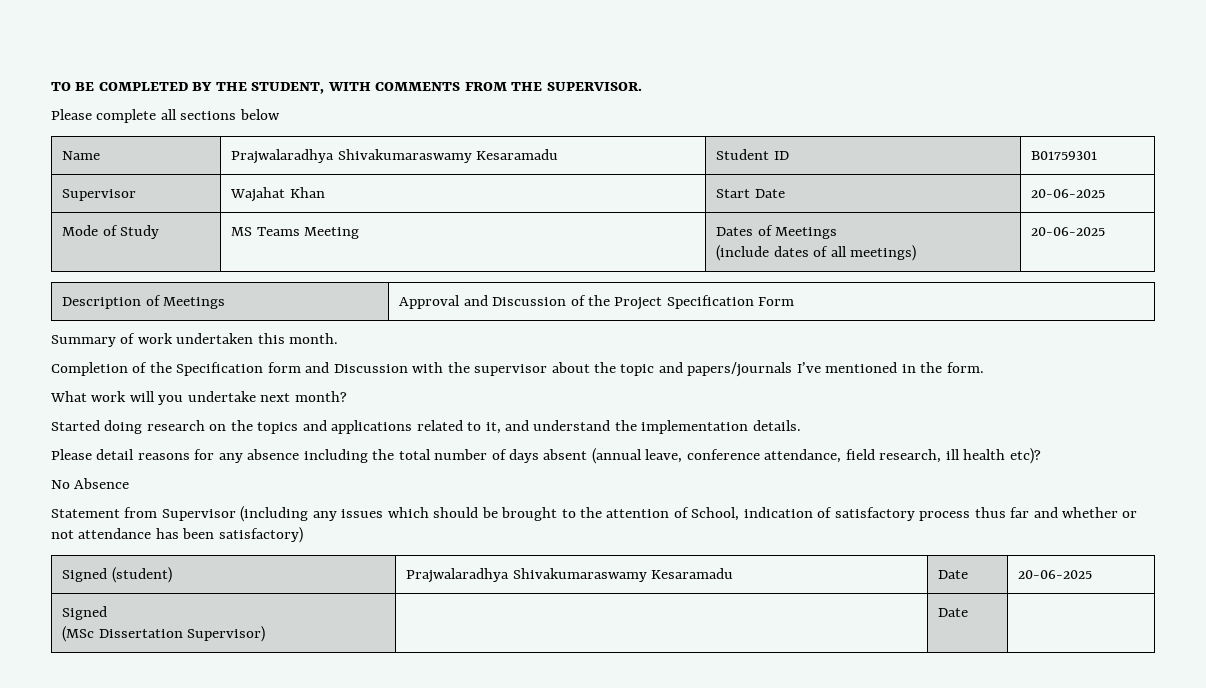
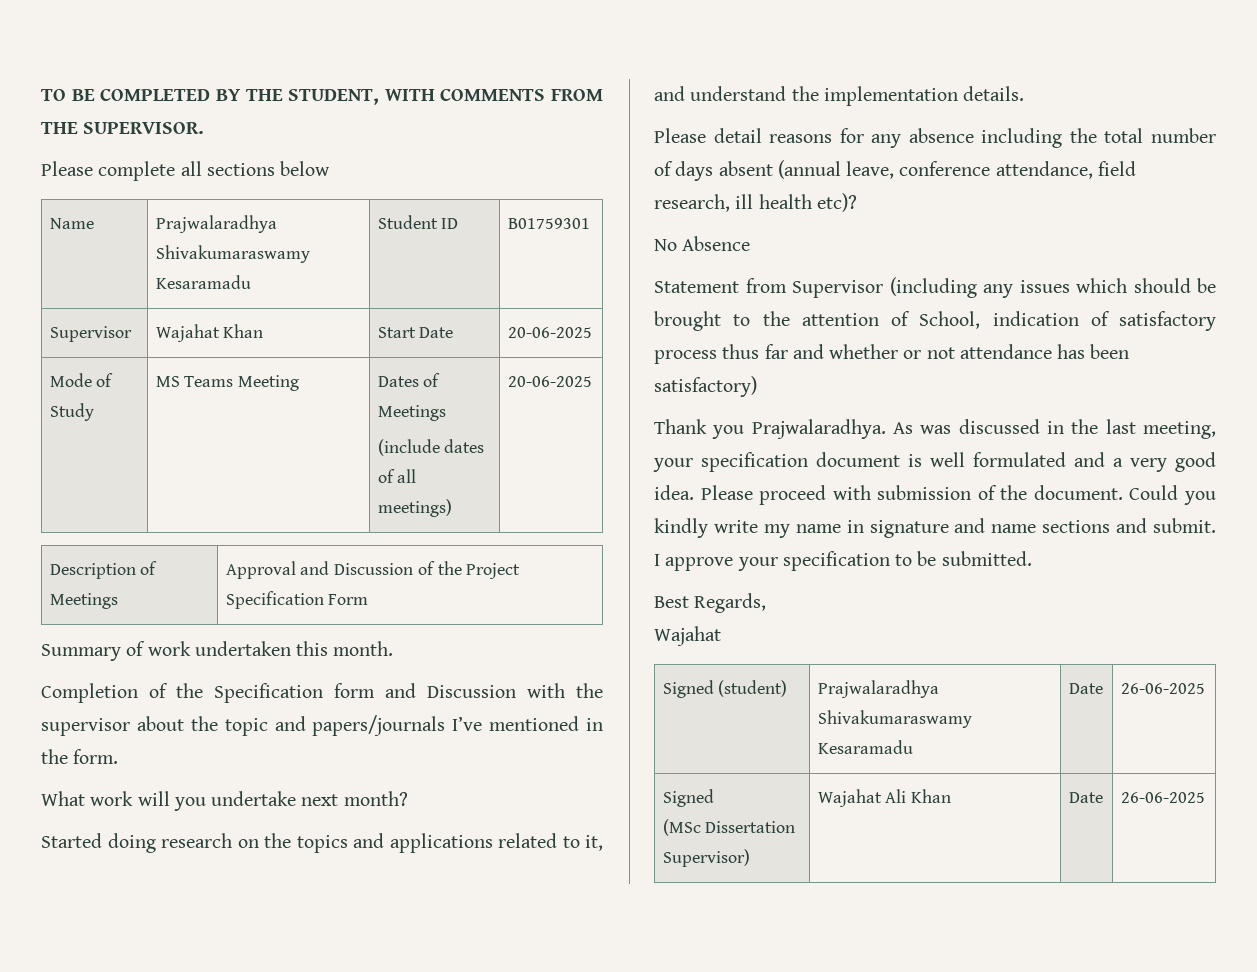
(303, 535) none -> [654,419,1216,439] [653,452,1216,472] [654,485,1216,505] [654,518,1216,538] [654,551,1032,571] [654,593,767,613] [654,626,721,646] // Thank you Prajwalaradhya. As was discussed in the last meeting, your specification document is well formulated and a very good idea. Please proceed with submission of the document. Could you kindly write my name in signature and name sections and submit. I approve your specification to be submitted. // Best Regards, // Wajahat
[1018,570,1093,579] 20-06-2025 -> [1120,683,1205,694] 26-06-2025
[938,608,969,617] | Date | -> [817,789,952,807] [1068,792,1103,803] [1120,792,1205,803] Wajahat Ali Khan | Date | 26-06-2025

